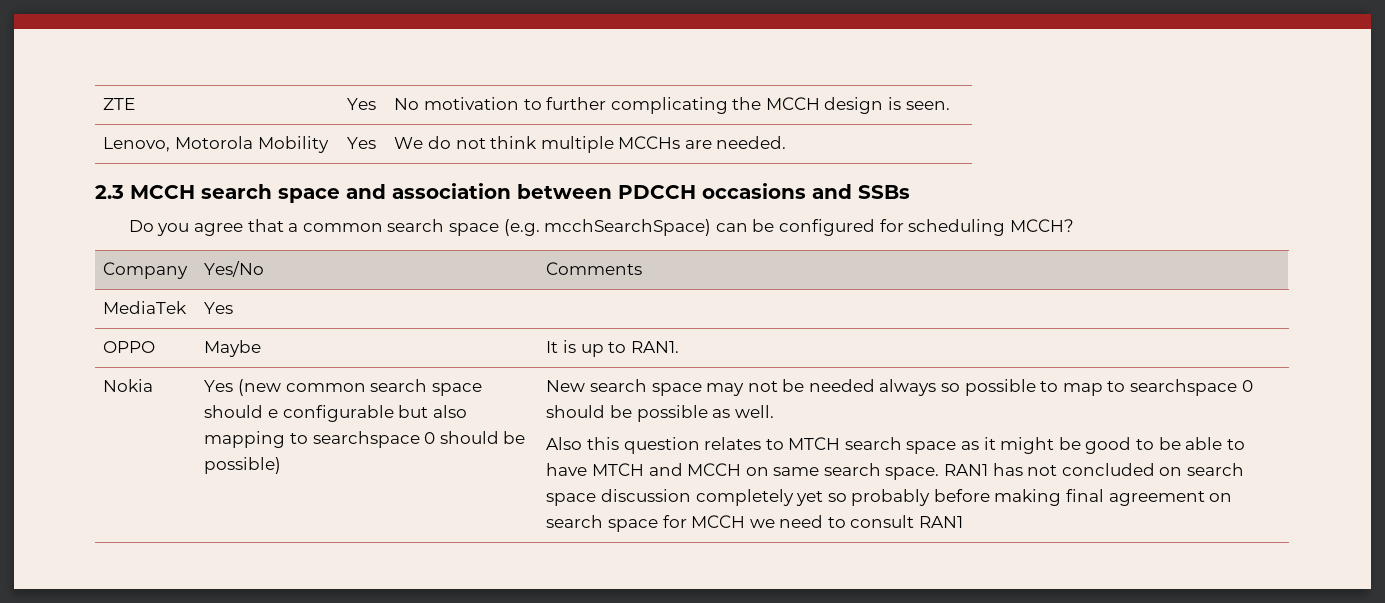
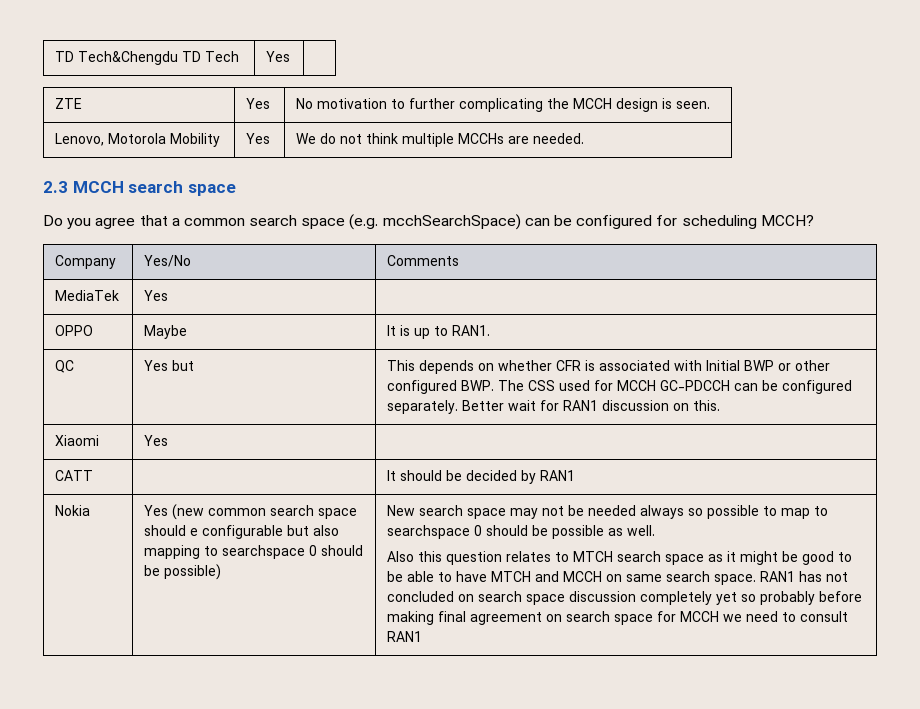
(103, 104) none -> [55,51,240,65] [266,51,291,62] TD Tech&Chengdu TD Tech | Yes | //
[346,183,910,199] and association between PDCCH occasions and SSBs -> (236, 190) none
(679, 347) none -> [55,360,75,373] [144,360,195,371] [387,360,831,374] [387,380,853,394] [387,400,721,414] [55,435,100,446] [144,435,169,446] [55,470,94,481] [387,470,576,484] // QC | Yes but | This depends on whether CFR is associated with Initial BWP or other configured BWP. The CSS used for MCCH GC-PDCCH can be configured separately. Better wait for RAN1 discussion on this. // Xiaomi | Yes | // CATT | | It should be decided by RAN1

